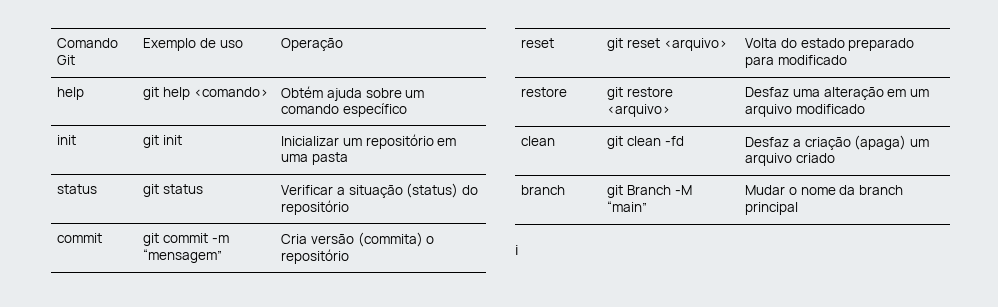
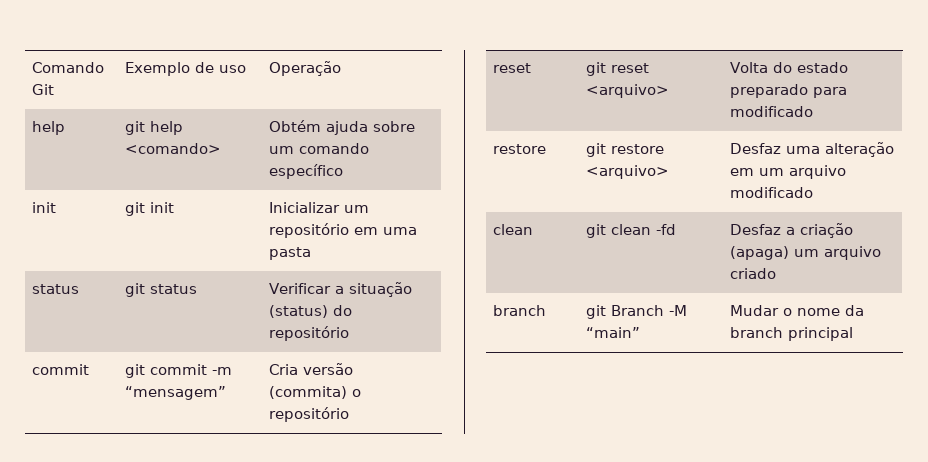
[515,245,519,255] // i -> (853, 334) none

